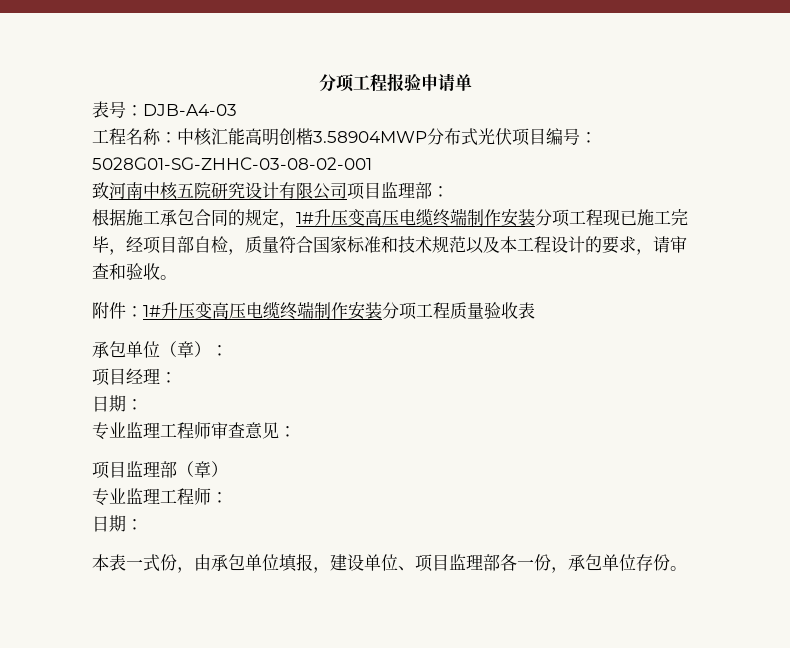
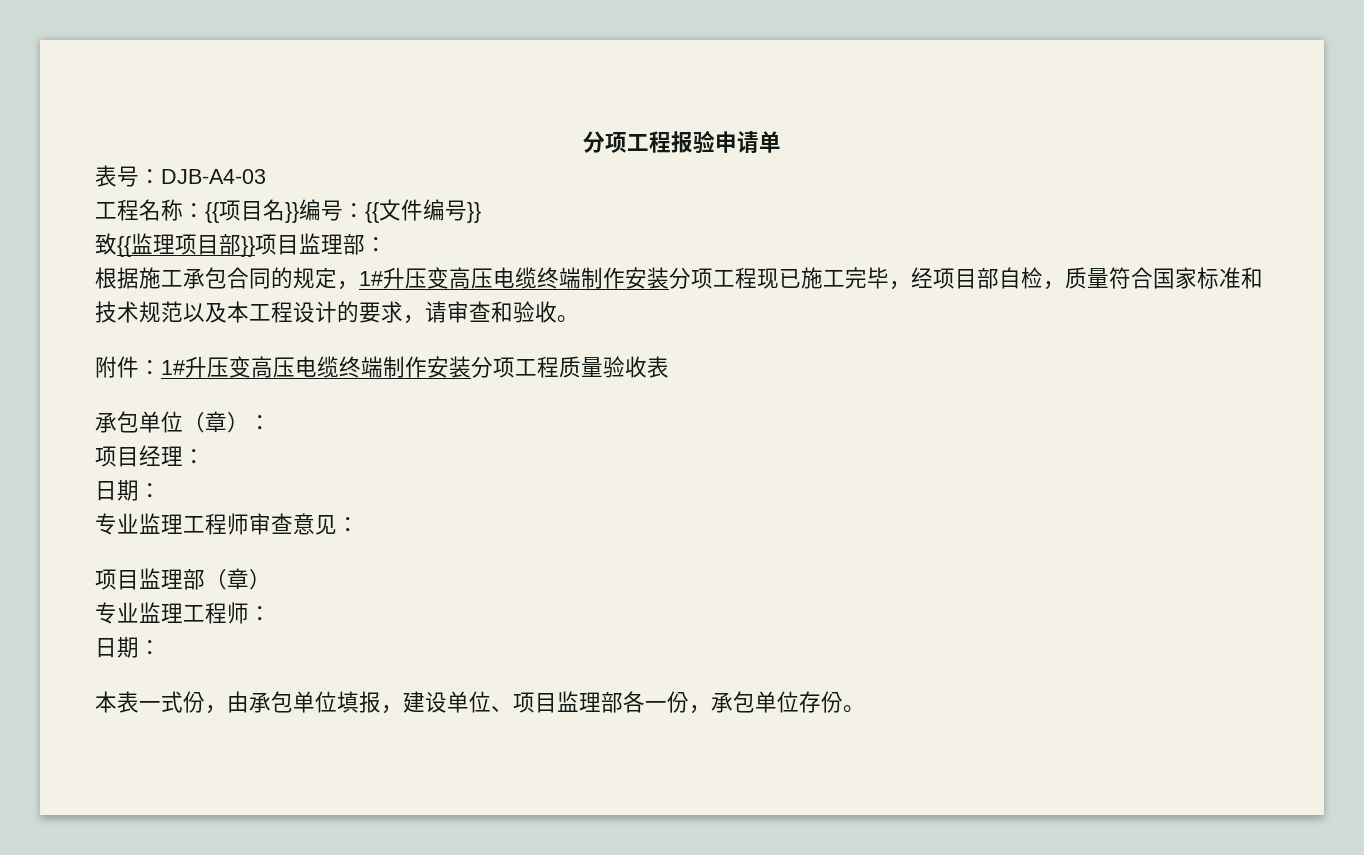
[177,128,597,146] [92,157,372,170] [92,182,347,200] 中核汇能高明创楷3.58904MWP分布式光伏项目编号：5028G01-SG-ZHHC-03-08-02-001 // 致河南中核五院研究设计有限公司 -> [205,199,481,223] [95,233,255,257] {{项目名}}编号：{{文件编号}} // 致{{监理项目部}}

